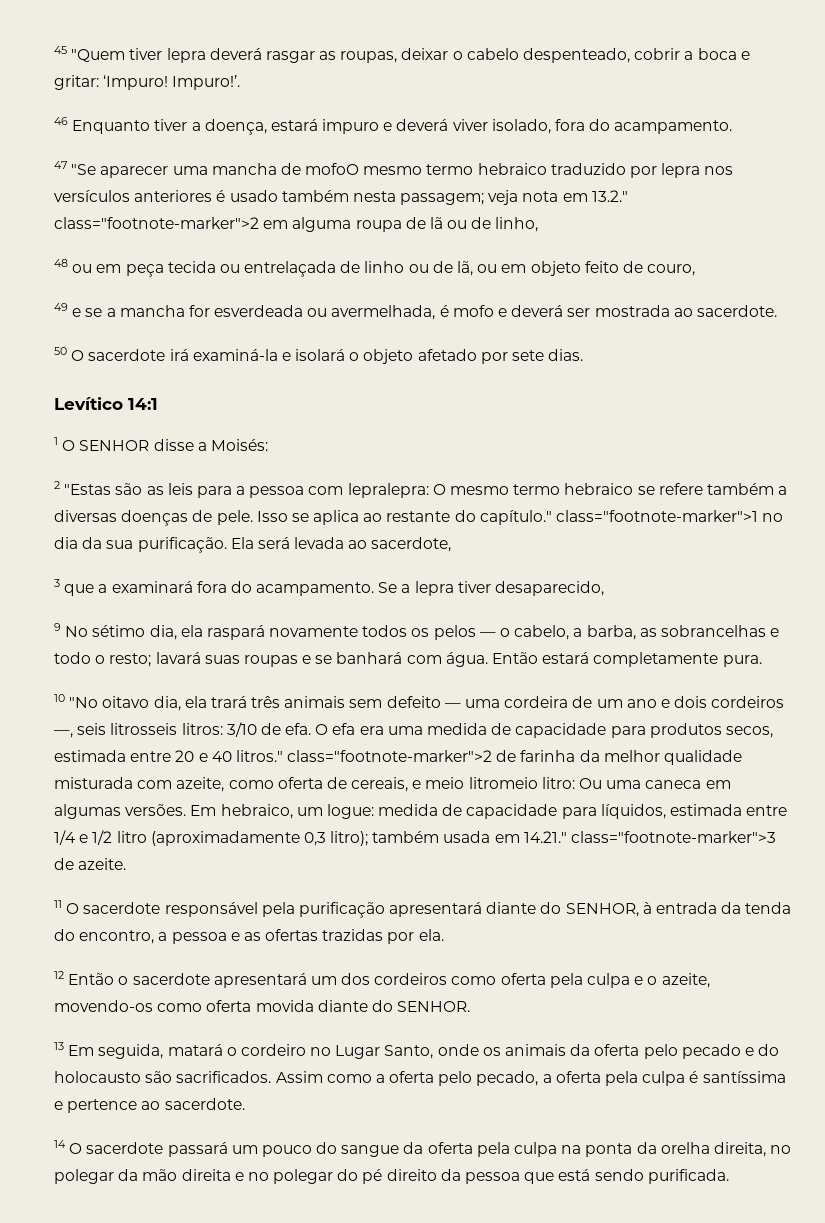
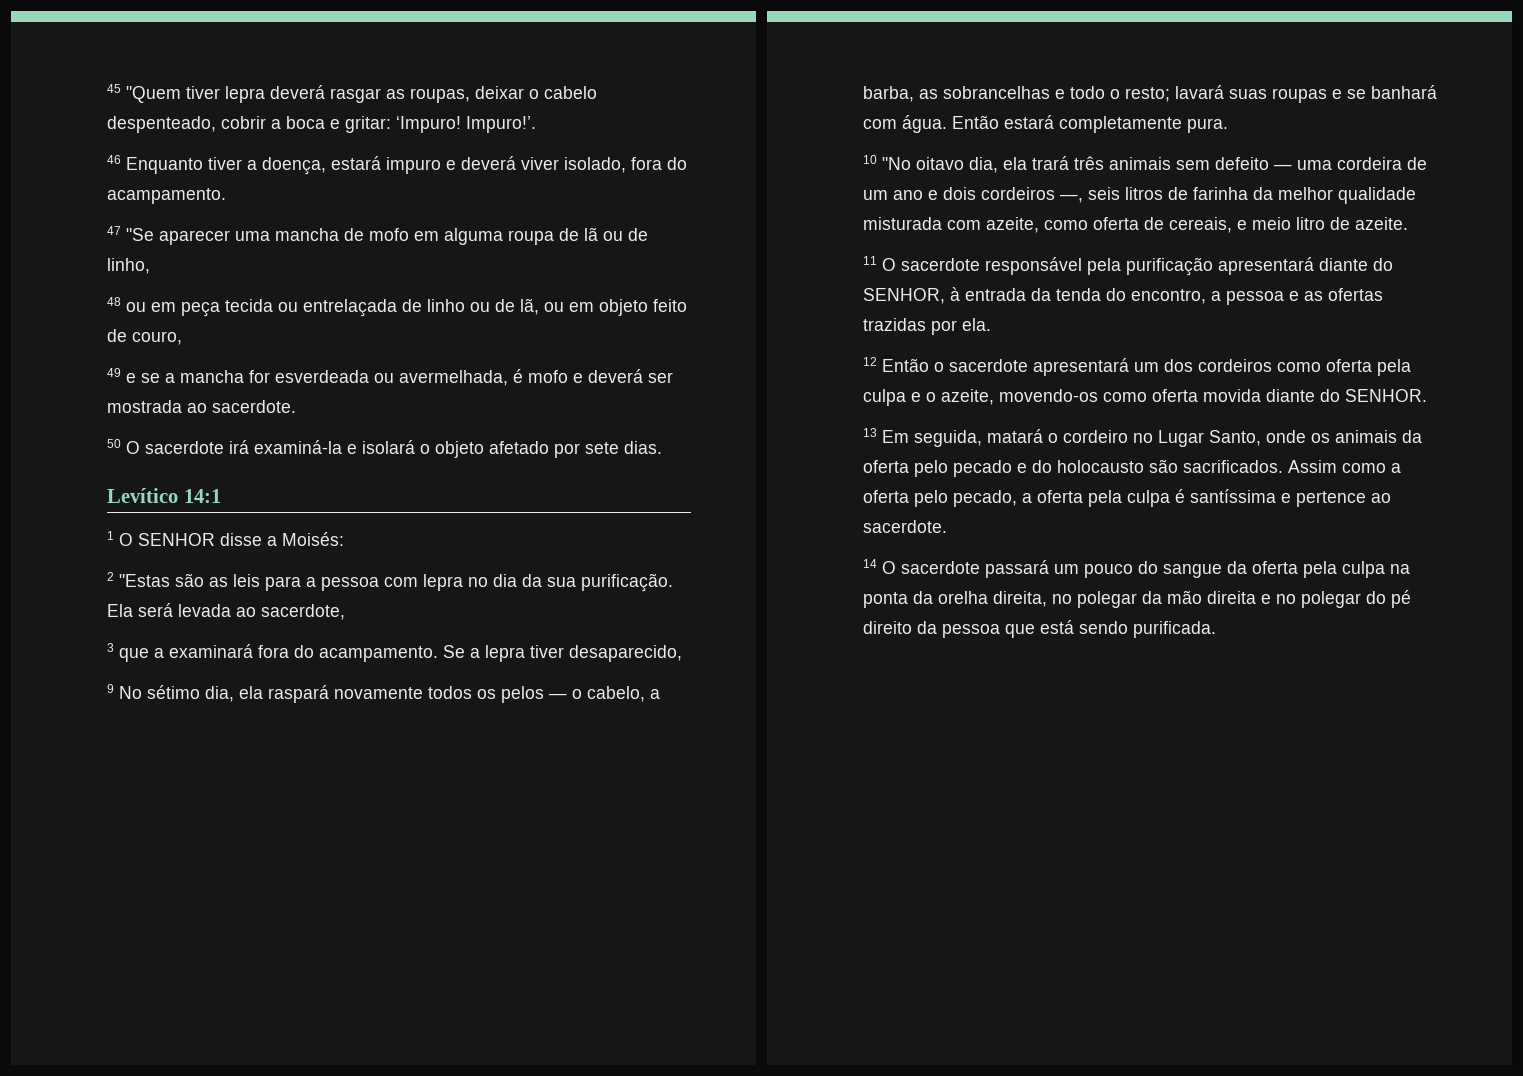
[305,163,734,178] [54,190,628,205] [54,217,259,229] mofoO mesmo termo hebraico traduzido por lepra nos versículos anteriores é usado também nesta passagem; veja nota em 13.2." class="footnote-marker">2 -> [369,228,409,241] mofo
[347,483,788,498] [54,510,759,526] lepralepra: O mesmo termo hebraico se refere também a diversas doenças de pele. Isso se aplica ao restante do capítulo." class="footnote-marker">1 -> [423,574,463,591] lepra
[110,722,773,738] [54,750,493,762] litrosseis litros: 3/10 de efa. O efa era uma medida de capacidade para produtos secos, estimada entre 20 e 40 litros." class="footnote-marker">2 -> [1125,187,1163,200] litros
[468,777,731,789] [54,804,788,819] [54,830,777,846] litromeio litro: Ou uma caneca em algumas versões. Em hebraico, um logue: medida de capacidade para líquidos, estimada entre 1/4 e 1/2 litro (aproximadamente 0,3 litro); também usada em 14.21." class="footnote-marker">3 -> [1296,217,1325,230] litro

